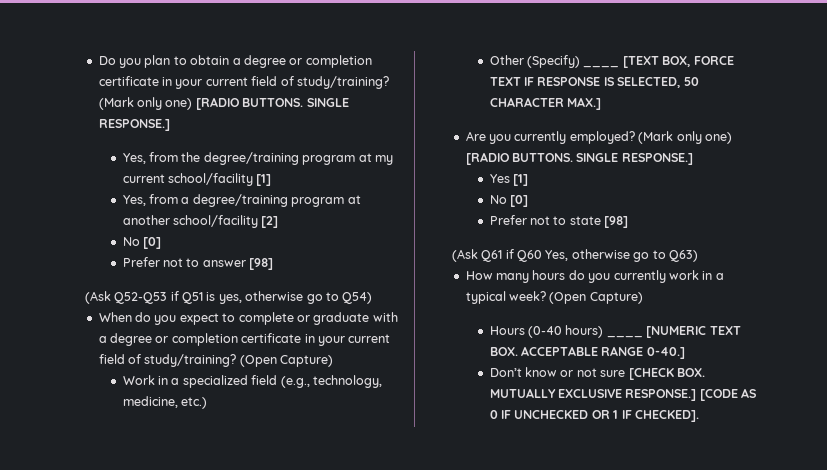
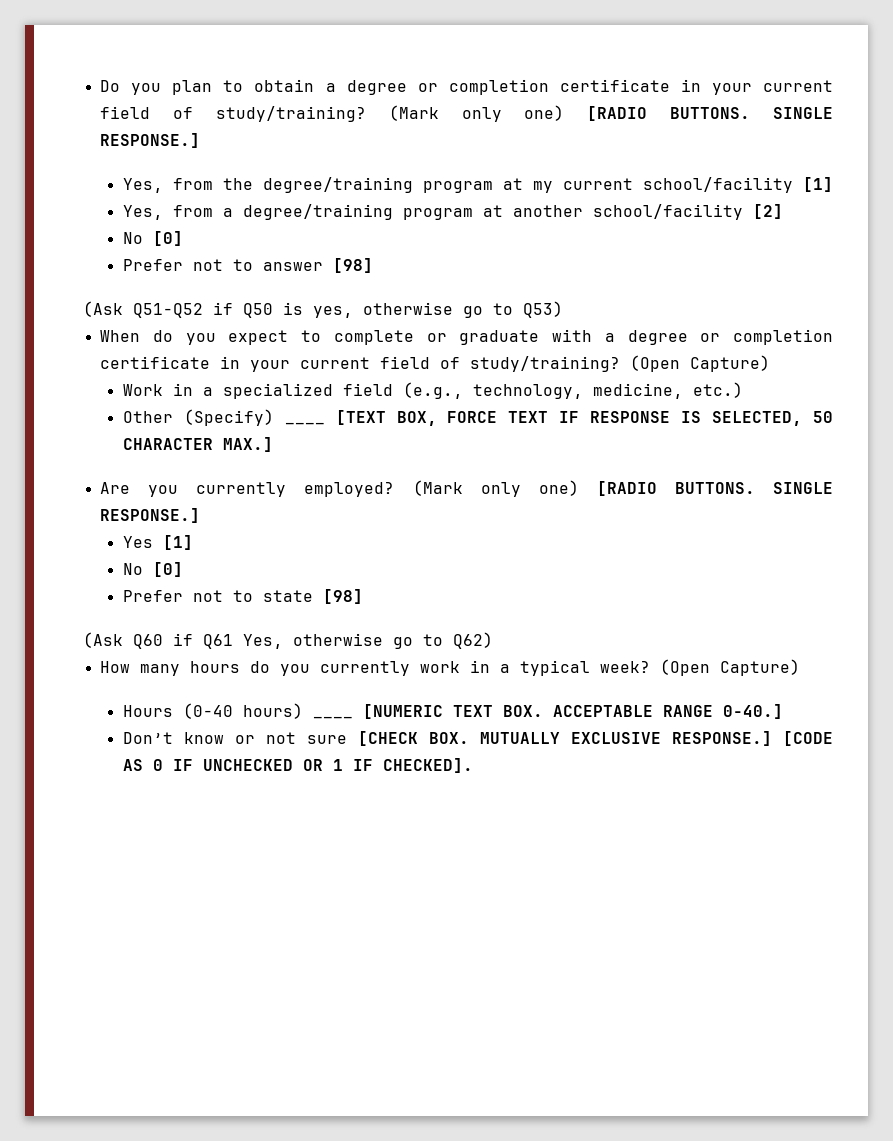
[114,291,204,304] Q52-Q53 if Q51 -> [132,302,273,318] Q51-Q52 if Q50
[342,292,373,304] Q54) -> [522,301,563,318] Q53)
[481,249,543,262] Q61 if Q60 -> [132,633,233,649] Q60 if Q61
[668,250,698,262] Q63) -> [452,632,493,649] Q62)

